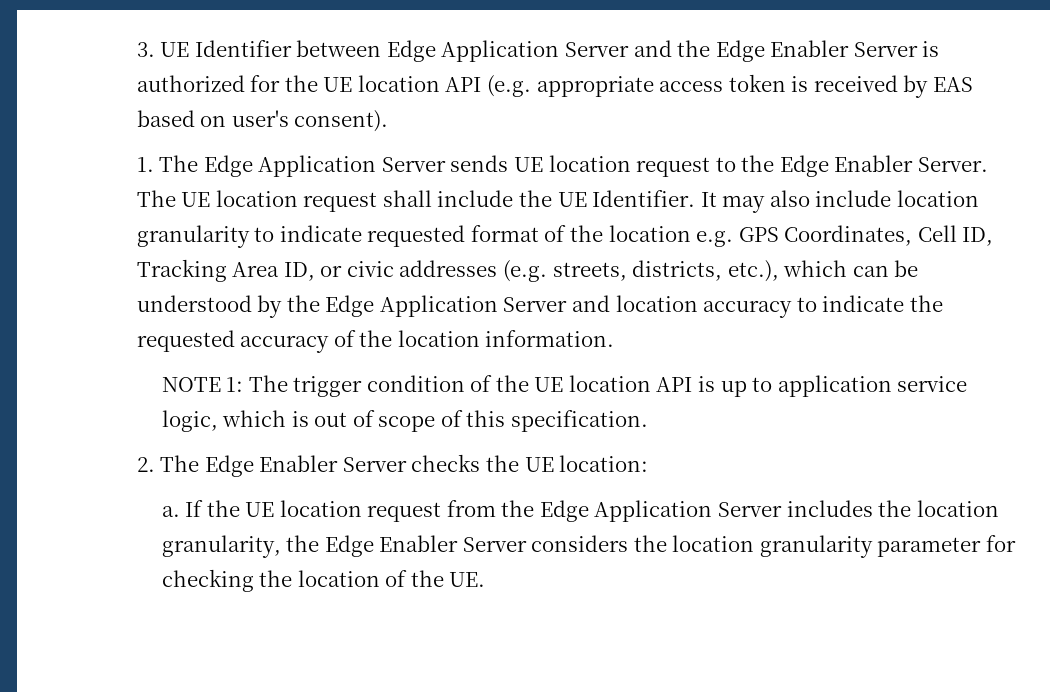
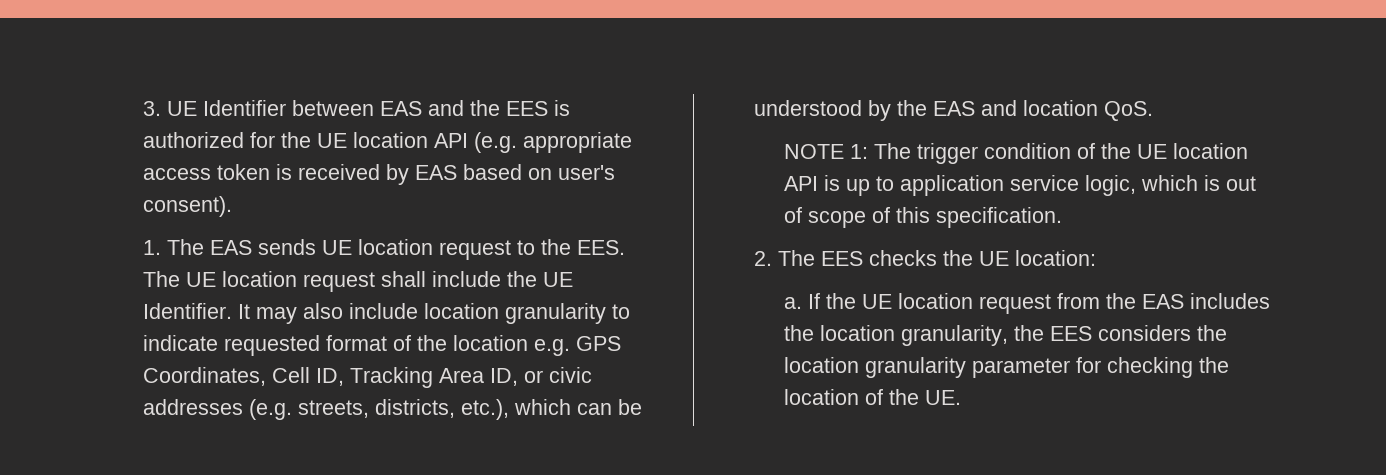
[386,40,918,62] Edge Application Server and the Edge Enabler Server -> [379,100,548,116] EAS and the EES
[203,155,446,177] Edge Application Server -> [209,240,252,255] EAS
[779,155,988,177] Edge Enabler Server. -> [576,240,625,255] EES.
[325,295,943,318] [136,330,615,353] Edge Application Server and location accuracy to indicate the requested accuracy of the location information. -> [932,100,1153,121] EAS and location QoS.
[204,455,407,477] Edge Enabler Server -> [820,251,863,266] EES
[539,500,782,522] Edge Application Server -> [1142,294,1185,309] EAS
[324,535,527,557] Edge Enabler Server -> [1050,326,1093,341] EES

